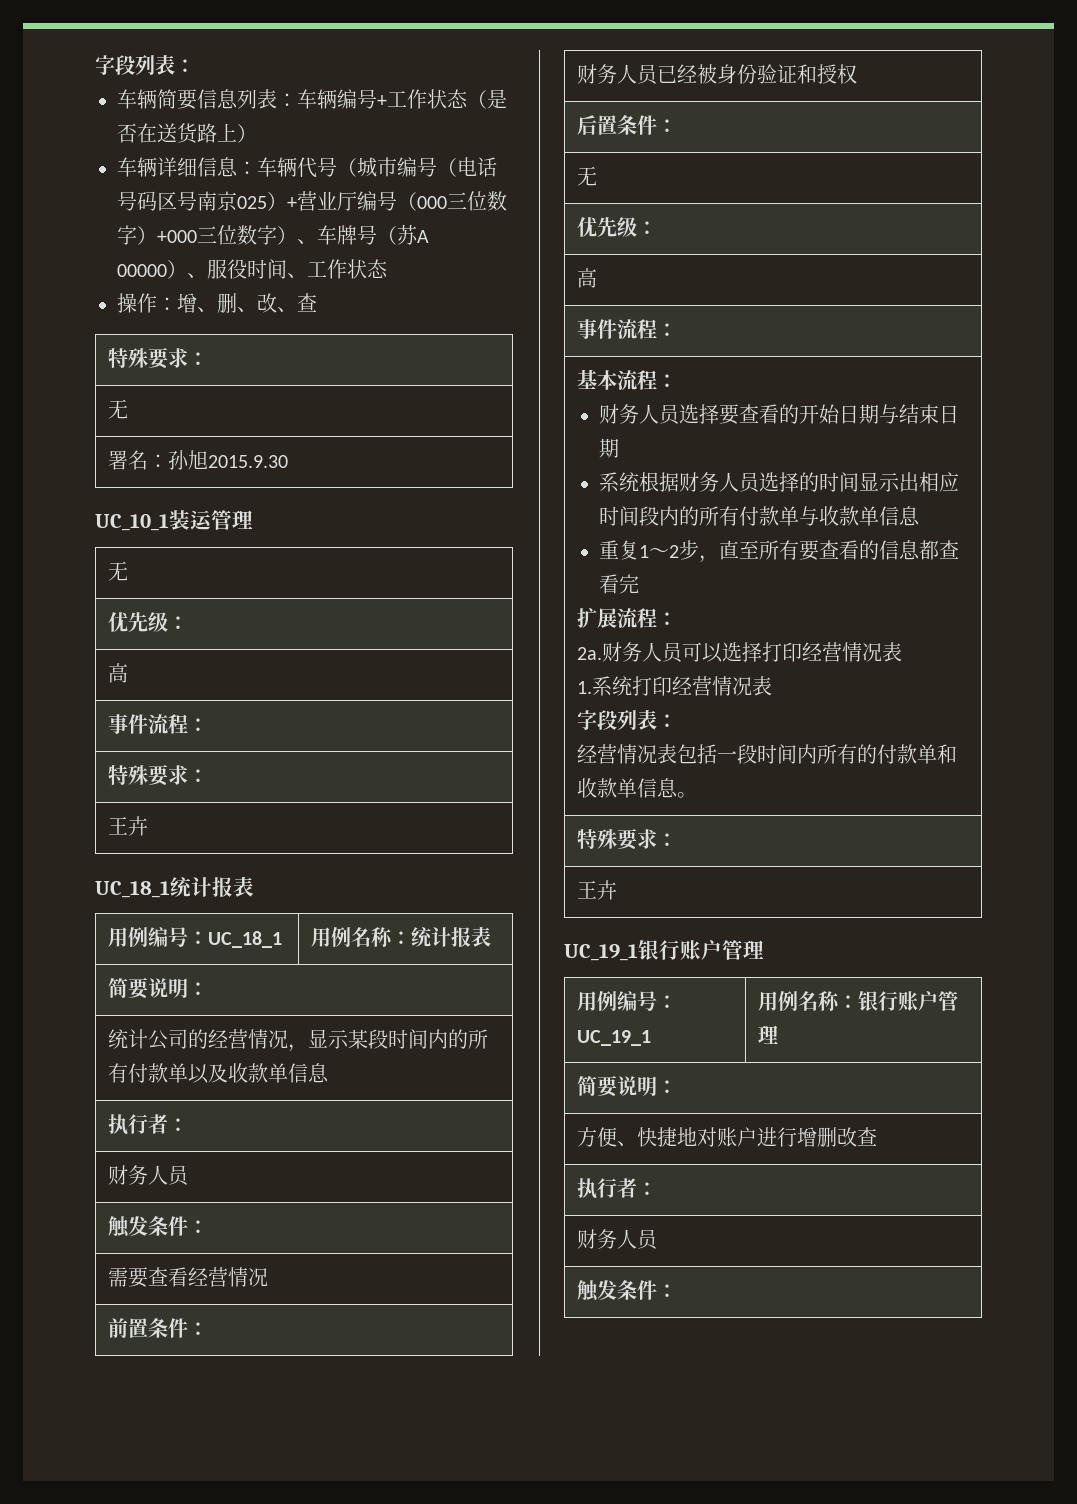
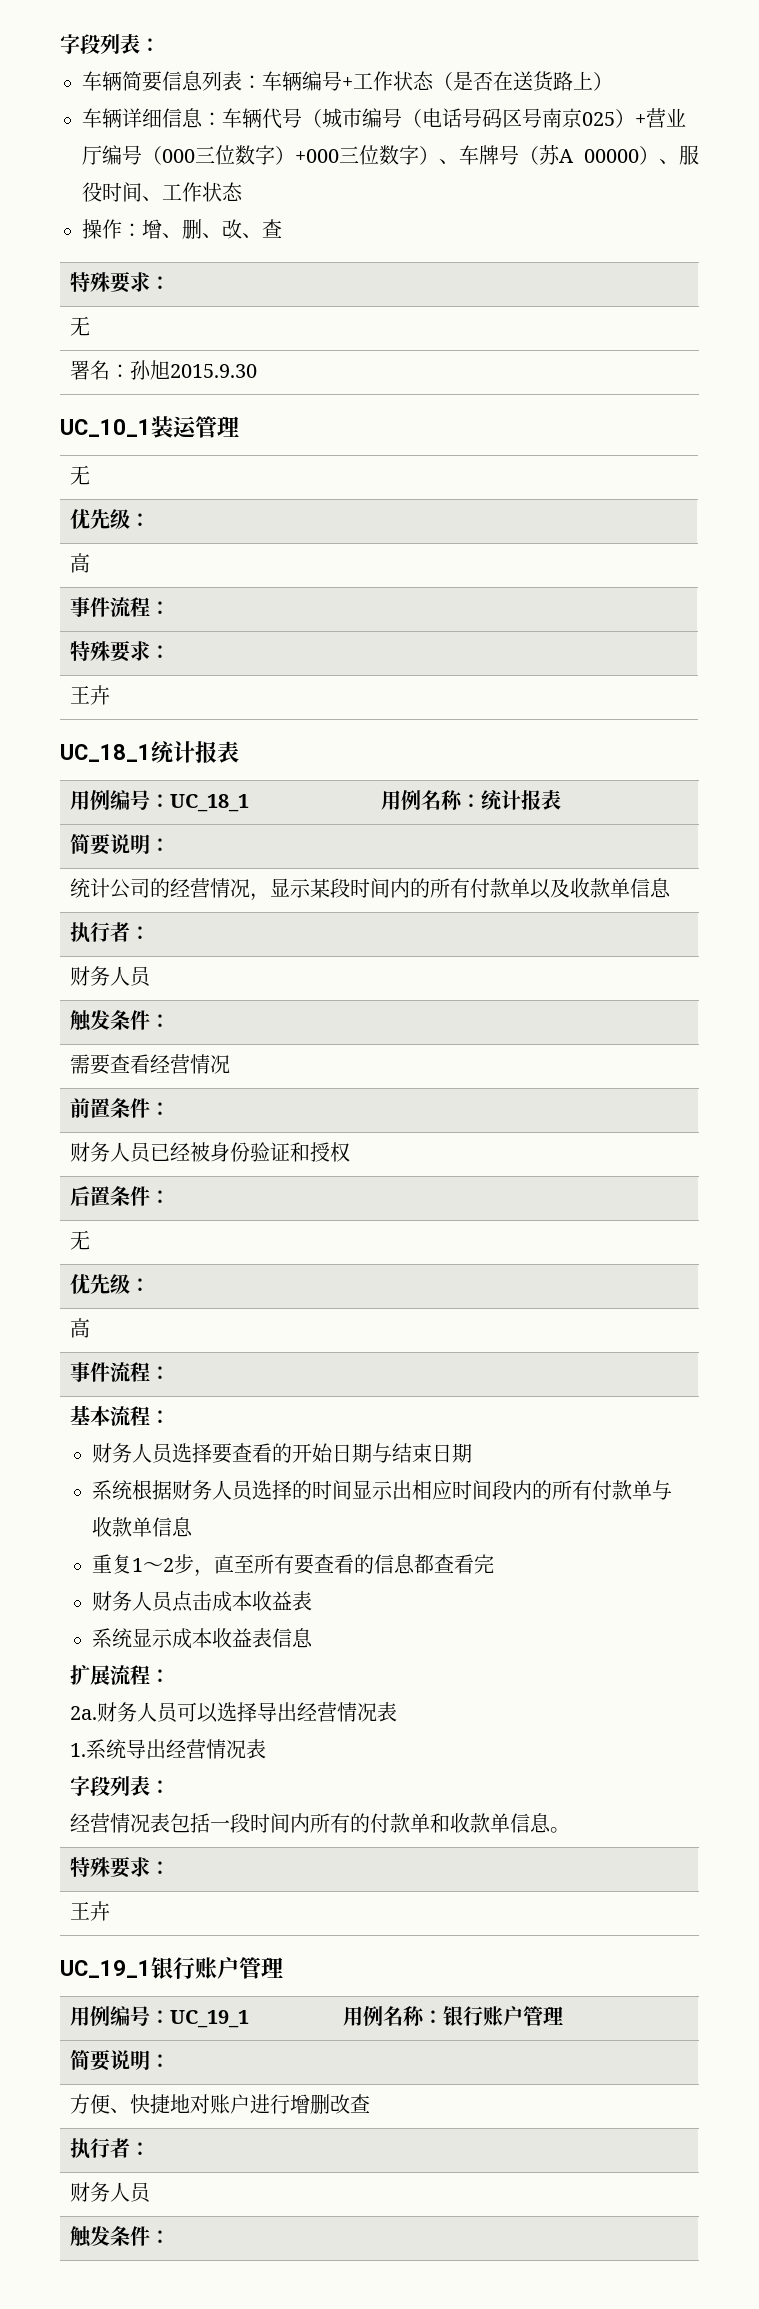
(640, 584) none -> [91,1591,312,1612] [91,1628,313,1649] // 财务人员点击成本收益表 // 系统显示成本收益表信息
[762,642,803,662] 打印 -> [256,1702,297,1722] 导出
[632,676,673,696] 打印 -> [125,1739,166,1759] 导出

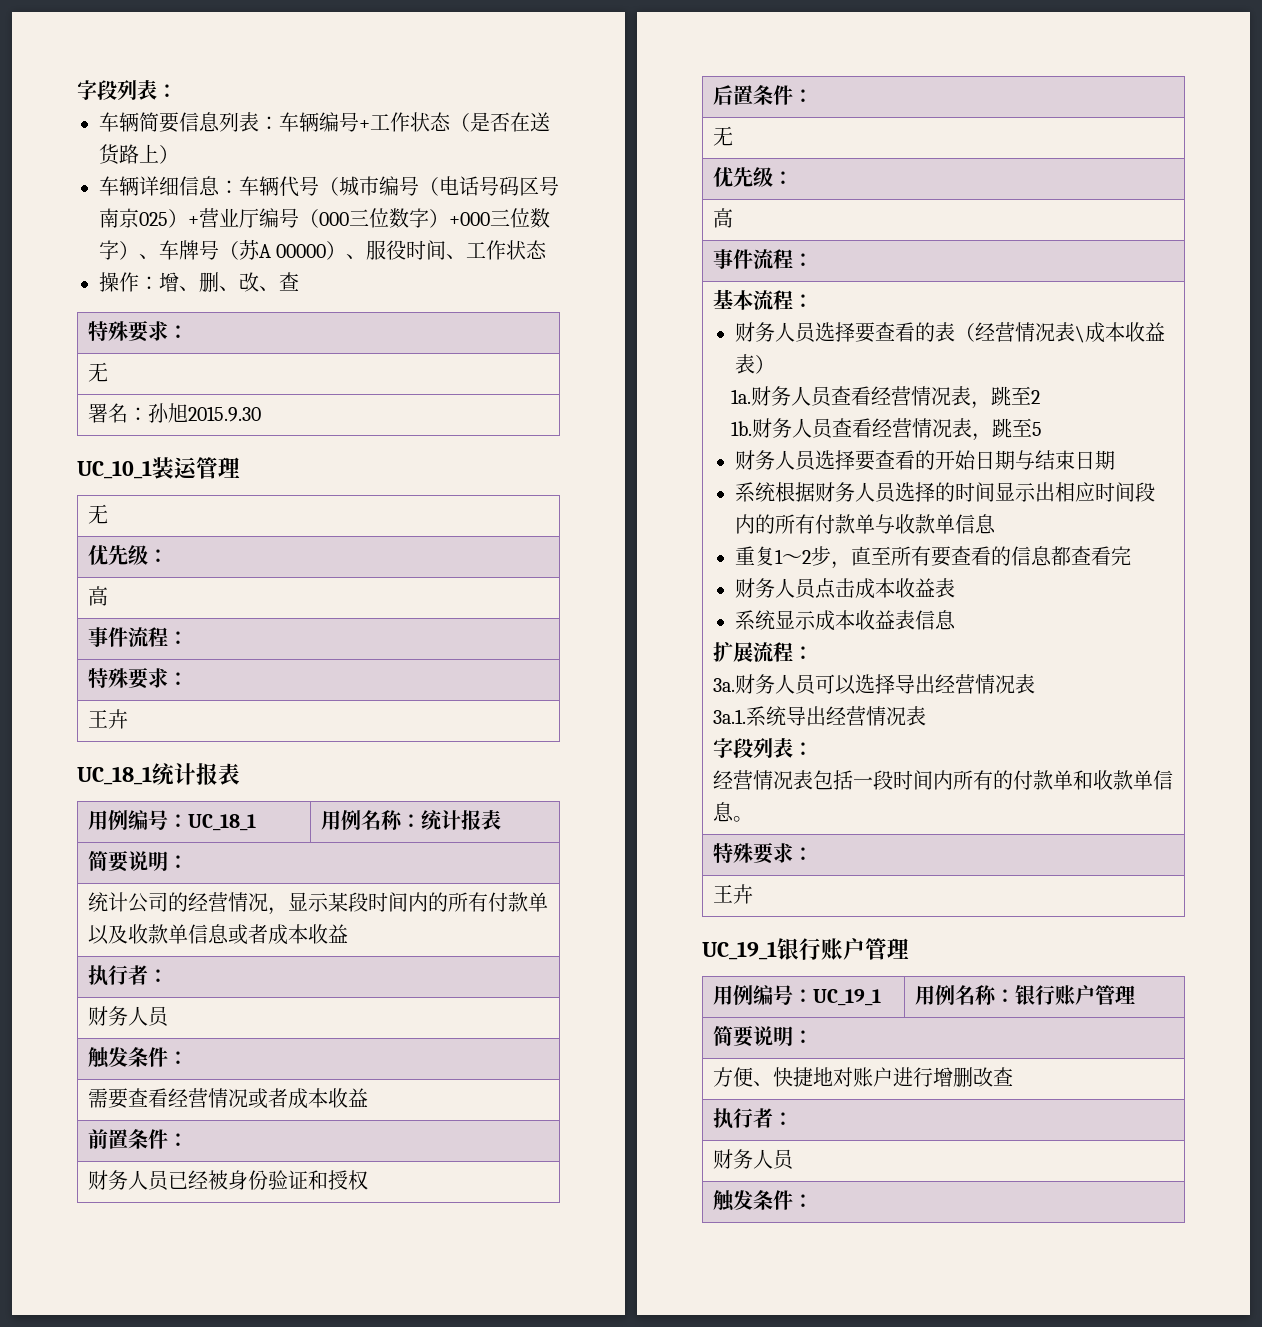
(671, 888) none -> [228,924,349,945] 或者成本收益
(230, 1064) none -> [248,1088,369,1109] 或者成本收益
(170, 1417) none -> [735,322,1166,343] [735,354,776,374] [731,386,1041,409] [731,418,1043,441] // 财务人员选择要查看的表（经营情况表\成本收益表） // 1a.财务人员查看经营情况表，跳至2 // 1b.财务人员查看经营情况表，跳至5
[69,1706,97,1720] 2a. -> [713,678,736,692] 3a.
[69,1743,86,1757] 1. -> [713,709,747,724] 3a.1.

